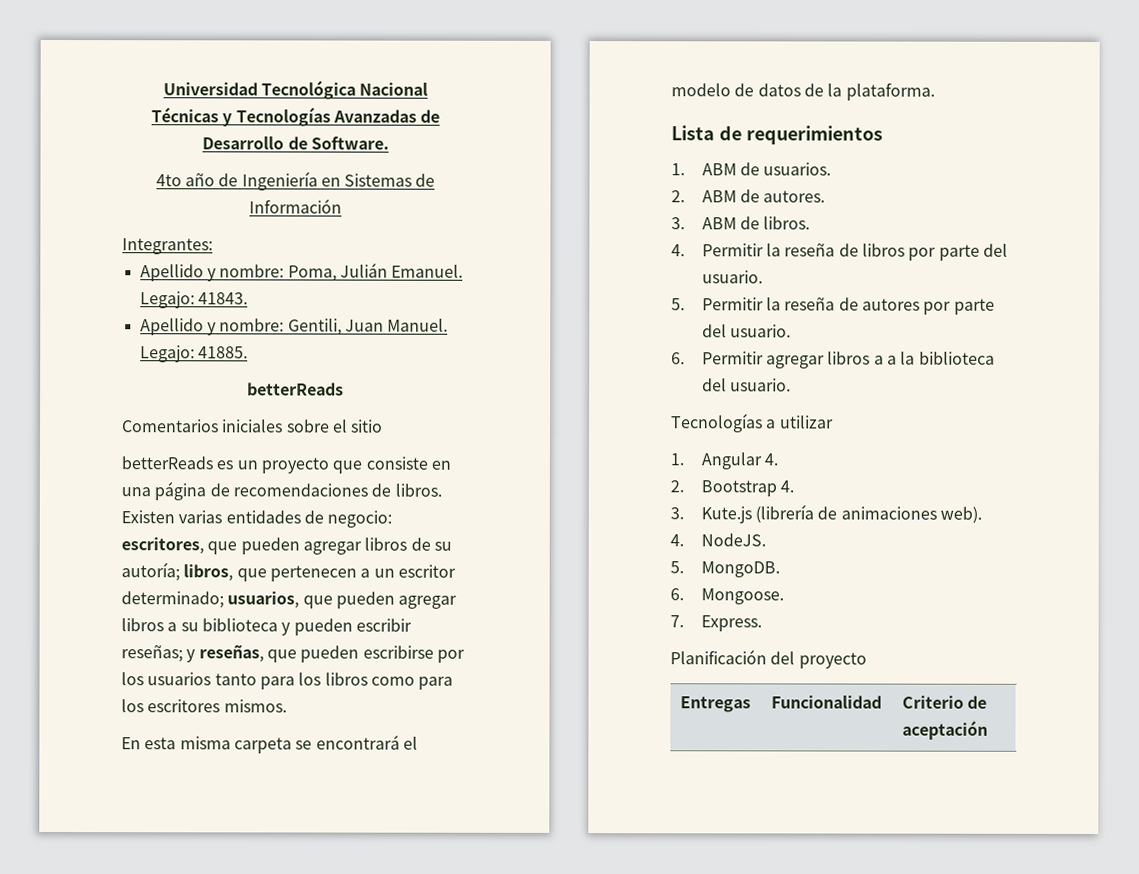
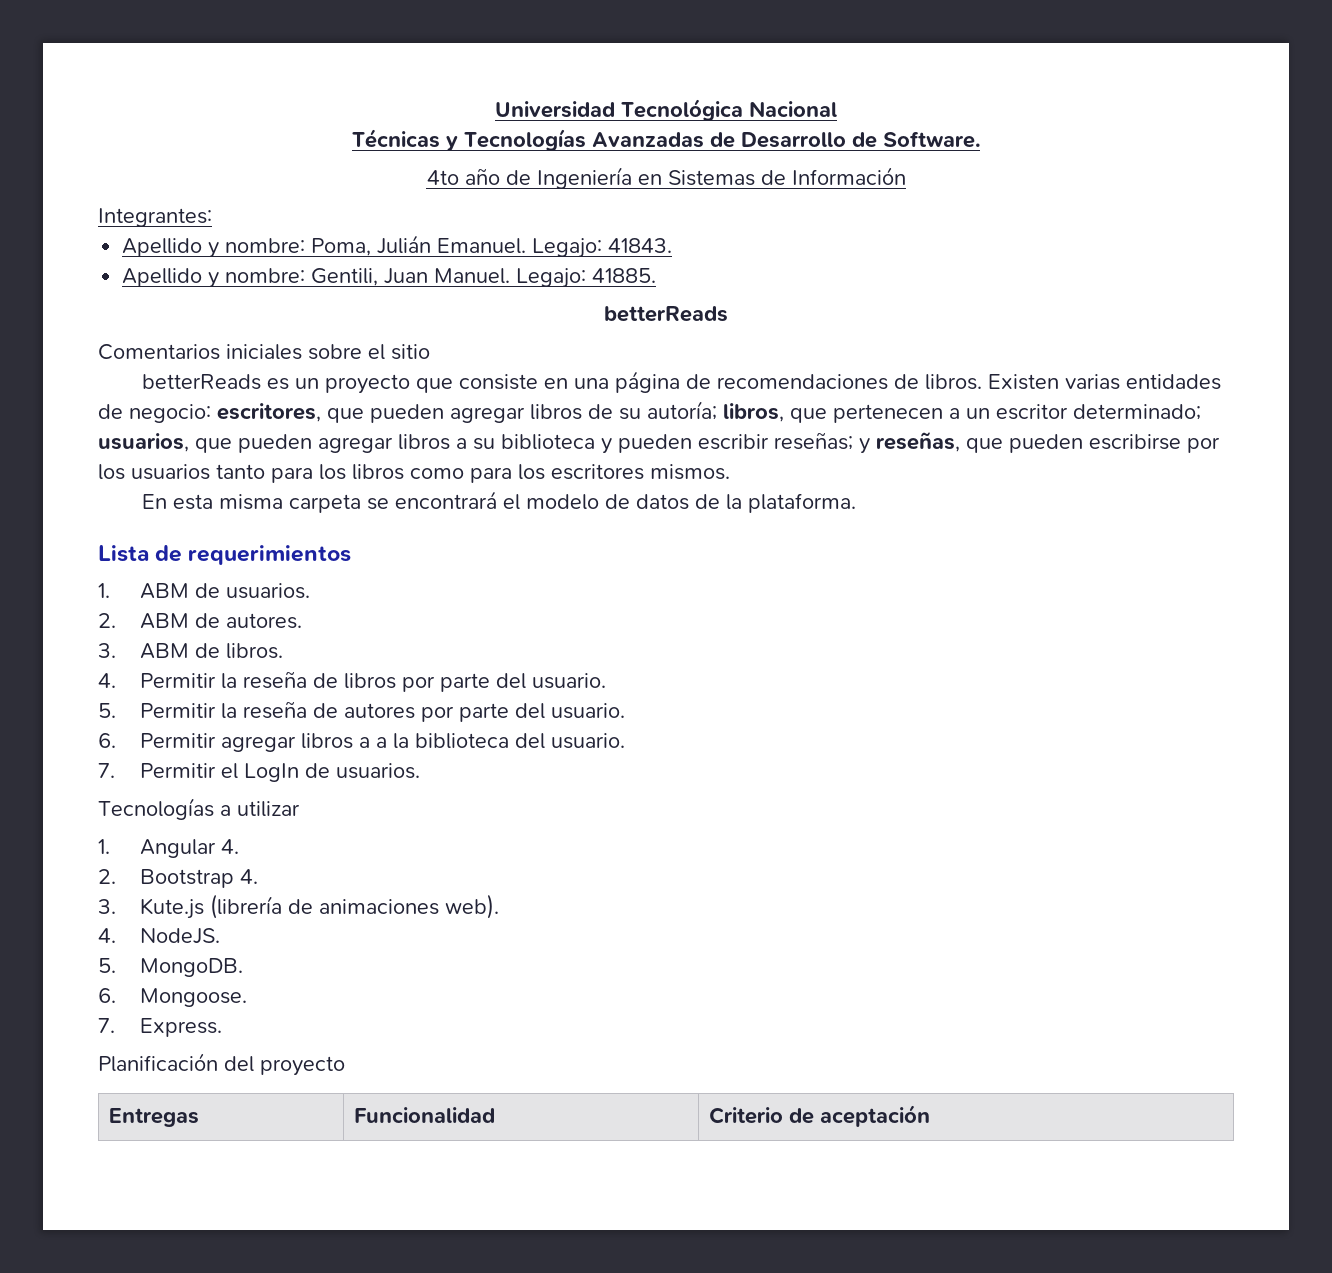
(792, 385) none -> [98,763,421,782] // 7. Permitir el LogIn de usuarios.

